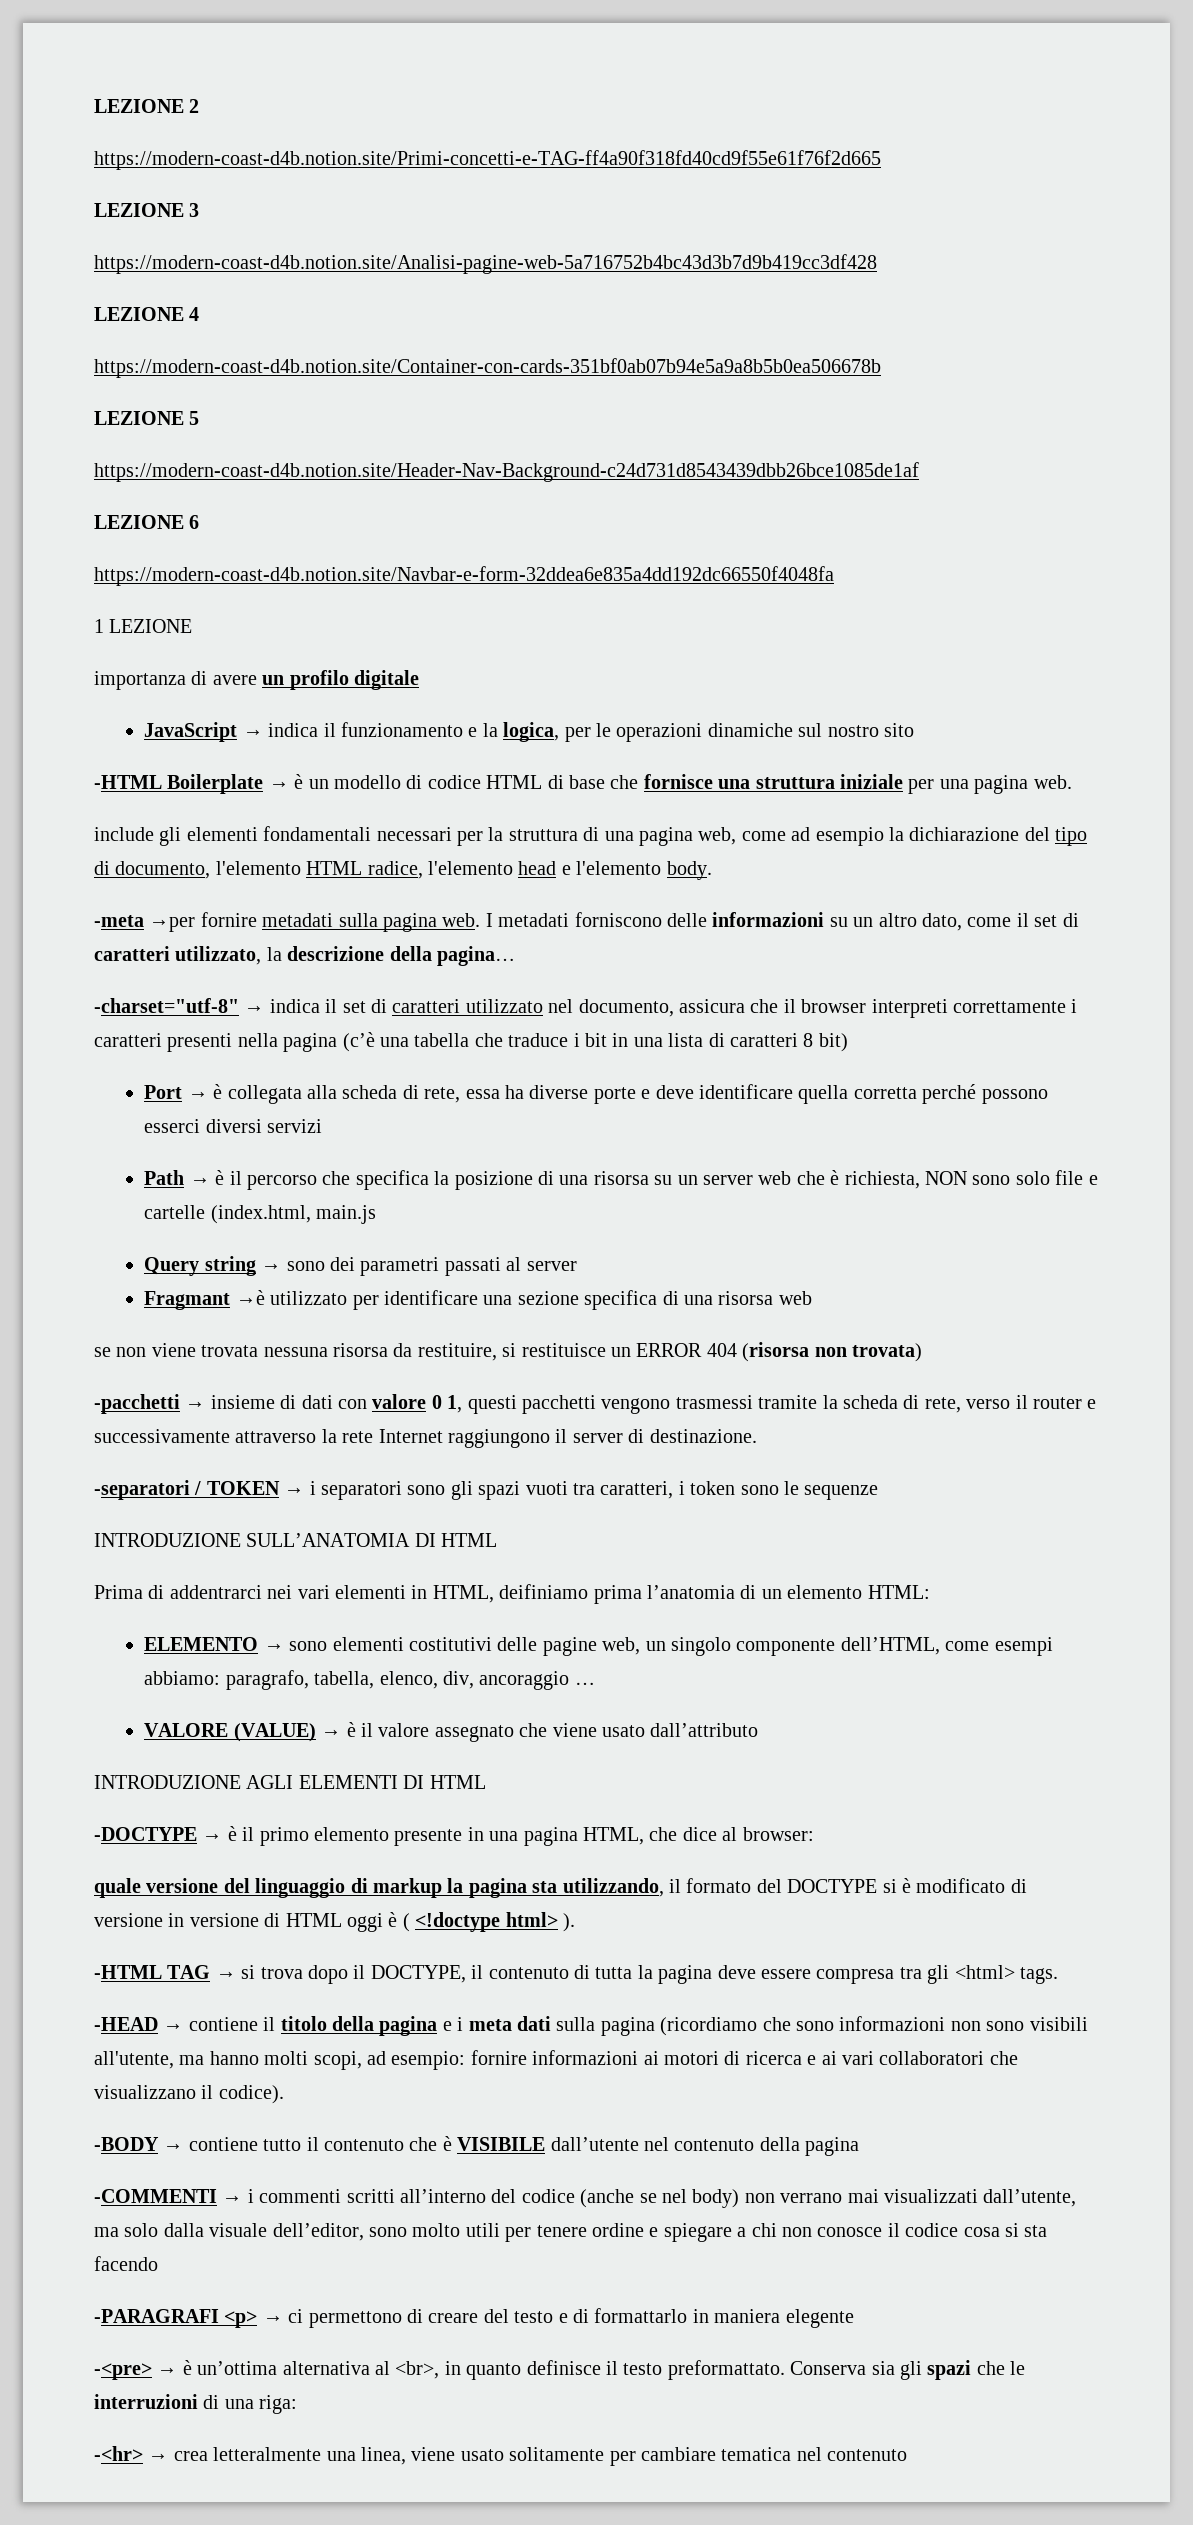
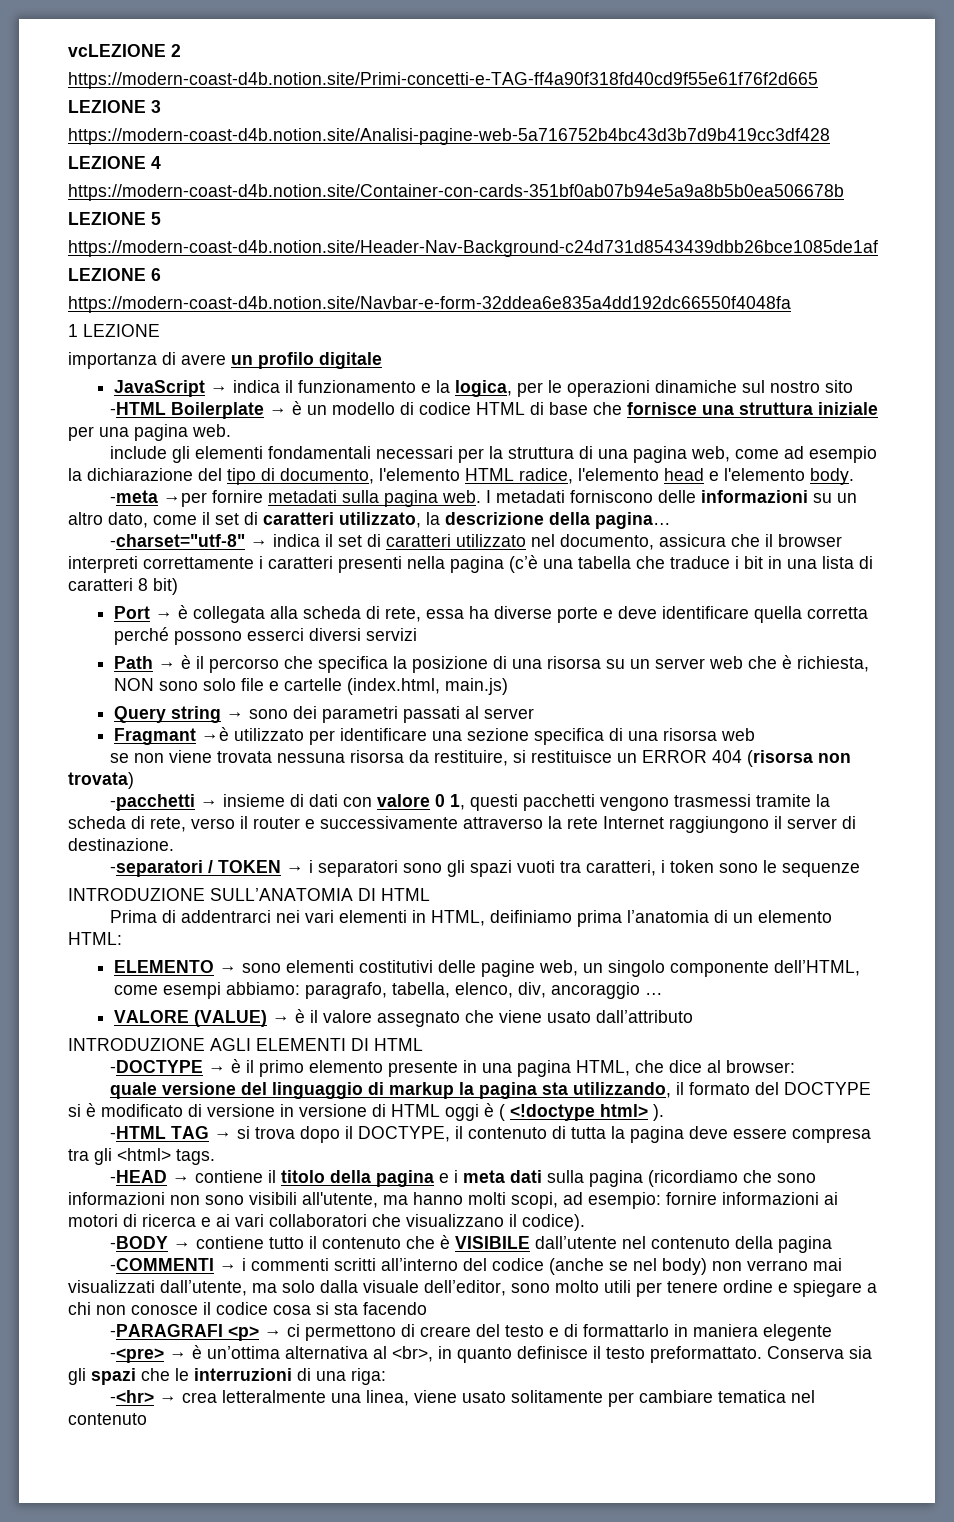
[94,99,184,113] LEZIONE -> [68,44,166,57] vcLEZIONE
[316,1205,377,1224] main.js -> [444,678,508,695] main.js)

